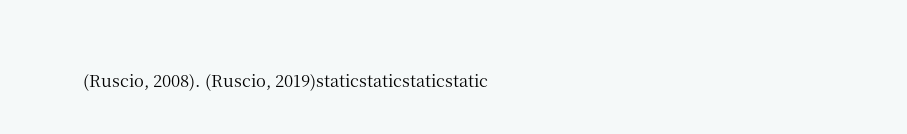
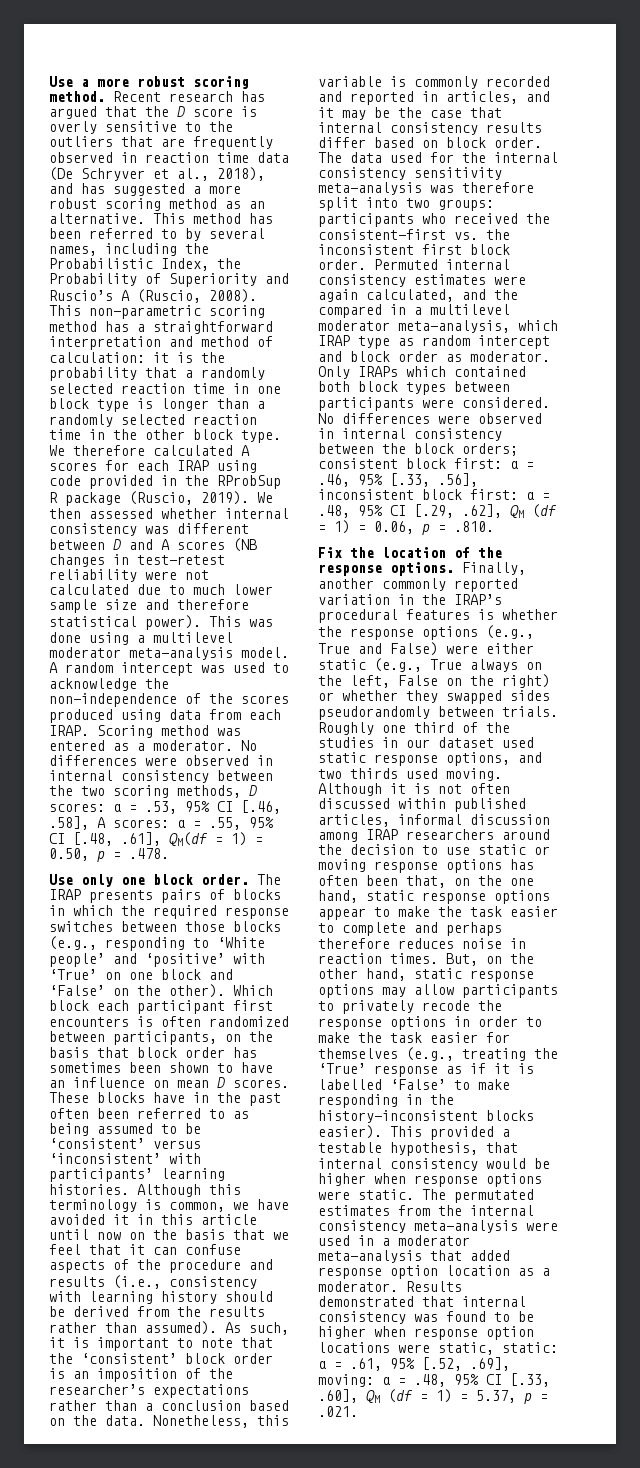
[83,73,489,91] (Ruscio, 2008). (Ruscio, 2019)staticstaticstaticstatic -> [49,76,249,89] [49,91,265,102] [49,106,257,119] [49,121,233,134] [49,136,273,150] [49,152,289,163] [49,167,265,181] [49,183,241,196] [49,198,265,211] [49,213,273,224] [49,228,265,241] [49,243,209,256] [49,258,241,271] [49,273,289,287] [49,289,257,303] [49,305,265,319] [49,321,273,334] [49,336,273,350] [49,352,225,363] [49,367,265,381] [49,383,281,394] [49,398,265,412] [49,414,257,427] [49,429,281,443] [49,445,250,456] [49,460,257,473] [49,475,281,489] [49,491,273,506] [49,508,289,519] [49,523,249,536] [49,538,257,552] [49,554,225,567] [49,569,209,582] [49,584,273,595] [49,599,249,613] [49,615,273,630] [49,632,233,645] [49,647,289,660] [49,662,289,676] [49,678,169,691] [49,693,289,707] [49,709,281,723] [49,725,241,738] [49,740,257,751] [49,755,273,766] [49,770,273,783] [49,785,257,798] [49,800,281,814] [49,816,274,830] [49,832,263,846] [49,848,169,862] [49,874,281,887] [49,889,281,903] [49,905,289,919] [49,921,281,932] [49,936,265,951] [49,953,265,967] [49,969,233,980] [49,984,273,998] [49,1000,273,1014] [49,1016,289,1027] [49,1031,273,1045] [49,1047,257,1058] [49,1062,273,1073] [49,1077,289,1088] [49,1092,281,1106] [49,1108,249,1119] [49,1123,201,1136] [49,1138,201,1149] [49,1153,201,1164] [49,1168,225,1182] [49,1184,241,1197] [49,1199,289,1212] [49,1214,257,1225] [49,1229,289,1240] [49,1244,241,1255] [49,1259,273,1273] [49,1275,257,1289] [49,1291,273,1304] [49,1306,265,1317] [49,1321,289,1335] [49,1337,273,1351] [49,1353,273,1364] [49,1368,233,1382] [49,1384,249,1398] [49,1400,289,1411] [49,1415,289,1428] [318,76,550,89] [318,91,550,105] [318,107,502,120] [318,122,542,135] [318,137,542,148] [318,152,558,163] [318,167,502,180] [318,182,534,195] [318,197,494,211] [318,213,550,227] [318,229,510,240] [318,244,510,255] [318,259,510,270] [318,274,526,287] [318,289,518,302] [318,304,510,318] [318,320,558,333] [318,335,550,349] [318,351,550,362] [318,366,526,379] [318,381,510,395] [318,397,550,411] [318,413,542,424] [318,428,502,441] [318,443,518,456] [318,458,534,469] [318,473,478,487] [318,489,550,500] [318,504,557,518] [318,520,494,535] [318,547,502,558] [318,562,526,576] [318,578,518,592] [318,594,502,605] [318,609,558,623] [318,625,534,640] [318,642,534,656] [318,658,542,672] [318,674,550,688] [318,690,550,704] [318,706,558,720] [318,722,510,735] [318,737,534,748] [318,752,542,766] [318,768,502,781] [318,783,510,796] [318,798,526,812] [318,814,550,827] [318,829,550,842] [318,844,550,855] [318,859,534,873] [318,875,534,888] [318,890,550,904] [318,906,558,920] [318,922,502,936] [318,938,526,949] [318,953,534,966] [318,968,534,982] [318,984,558,998] [318,1000,502,1014] [318,1016,542,1030] [318,1032,510,1043] [318,1047,558,1061] [318,1063,534,1077] [318,1079,510,1090] [318,1094,454,1108] [318,1110,534,1123] [318,1125,510,1140] [318,1142,518,1156] [318,1158,550,1171] [318,1173,542,1187] [318,1189,534,1203] [318,1205,534,1216] [318,1220,558,1233] [318,1235,470,1246] [318,1250,510,1263] [318,1265,550,1279] [318,1281,462,1292] [318,1296,526,1307] [318,1311,534,1324] [318,1326,534,1340] [318,1342,558,1355] [318,1357,510,1371] [318,1373,550,1387] [318,1389,548,1404] [318,1406,358,1417] Use a more robust scoring method. Recent research has argued that the D score is overly sensitive to the outliers that are frequently observed in reaction time data (De Schryver et al., 2018), and has suggested a more robust scoring method as an alternative. This method has been referred to by several names, including the Probabilistic Index, the Probability of Superiority and Ruscio’s A (Ruscio, 2008). This non-parametric scoring method has a straightforward interpretation and method of calculation: it is the probability that a randomly selected reaction time in one block type is longer than a randomly selected reaction time in the other block type. We therefore calculated A scores for each IRAP using code provided in the RProbSup R package (Ruscio, 2019). We then assessed whether internal consistency was different between D and A scores (NB changes in test-retest reliability were not calculated due to much lower sample size and therefore statistical power). This was done using a multilevel moderator meta-analysis model. A random intercept was used to acknowledge the non-independence of the scores produced using data from each IRAP. Scoring method was entered as a moderator. No differences were observed in internal consistency between the two scoring methods, D scores: α = .53, 95% CI [.46, .58], A scores: α = .55, 95% CI [.48, .61], QM(df = 1) = 0.50, p = .478. // Use only one block order. The IRAP presents pairs of blocks in which the required response switches between those blocks (e.g., responding to ‘White people’ and ‘positive’ with ‘True’ on one block and ‘False’ on the other). Which block each participant first encounters is often randomized between participants, on the basis that block order has sometimes been shown to have an influence on mean D scores. These blocks have in the past often been referred to as being assumed to be ‘consistent’ versus ‘inconsistent’ with participants’ learning histories. Although this terminology is common, we have avoided it in this article until now on the basis that we feel that it can confuse aspects of the procedure and results (i.e., consistency with learning history should be derived from the results rather than assumed). As such, it is important to note that the ‘consistent’ block order is an imposition of the researcher’s expectations rather than a conclusion based on the data. Nonetheless, this variable is commonly recorded and reported in articles, and it may be the case that internal consistency results differ based on block order. The data used for the internal consistency sensitivity meta-analysis was therefore split into two groups: participants who received the consistent-first vs. the inconsistent first block order. Permuted internal consistency estimates were again calculated, and the compared in a multilevel moderator meta-analysis, which IRAP type as random intercept and block order as moderator. Only IRAPs which contained both block types between participants were considered. No differences were observed in internal consistency between the block orders; consistent block first: α = .46, 95% [.33, .56], inconsistent block first: α = .48, 95% CI [.29, .62], QM (df = 1) = 0.06, p = .810. // Fix the location of the response options. Finally, another commonly reported variation in the IRAP’s procedural features is whether the response options (e.g., True and False) were either static (e.g., True always on the left, False on the right) or whether they swapped sides pseudorandomly between trials. Roughly one third of the studies in our dataset used static response options, and two thirds used moving. Although it is not often discussed within published articles, informal discussion among IRAP researchers around the decision to use static or moving response options has often been that, on the one hand, static response options appear to make the task easier to complete and perhaps therefore reduces noise in reaction times. But, on the other hand, static response options may allow participants to privately recode the response options in order to make the task easier for themselves (e.g., treating the ‘True’ response as if it is labelled ‘False’ to make responding in the history-inconsistent blocks easier). This provided a testable hypothesis, that internal consistency would be higher when response options were static. The permutated estimates from the internal consistency meta-analysis were used in a moderator meta-analysis that added response option location as a moderator. Results demonstrated that internal consistency was found to be higher when response option locations were static, static: α = .61, 95% [.52, .69], moving: α = .48, 95% CI [.33, .60], QM (df = 1) = 5.37, p = .021.

